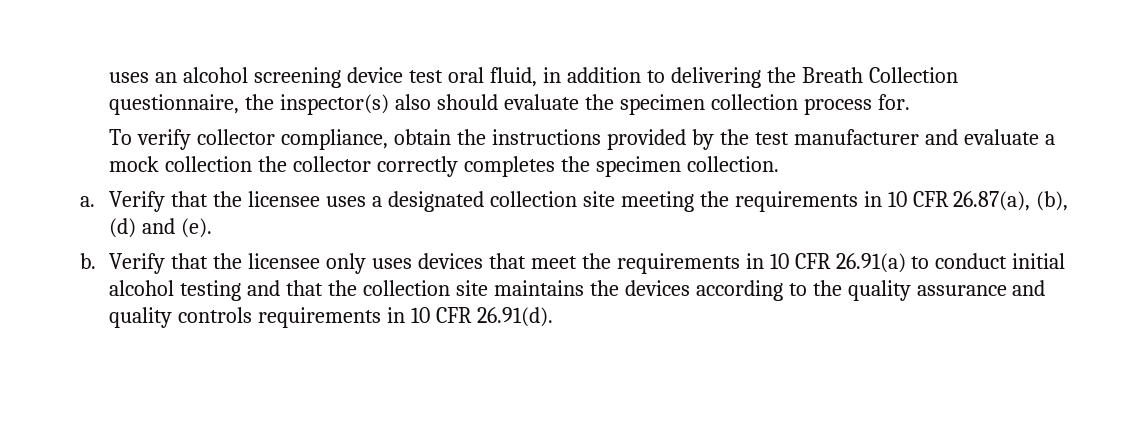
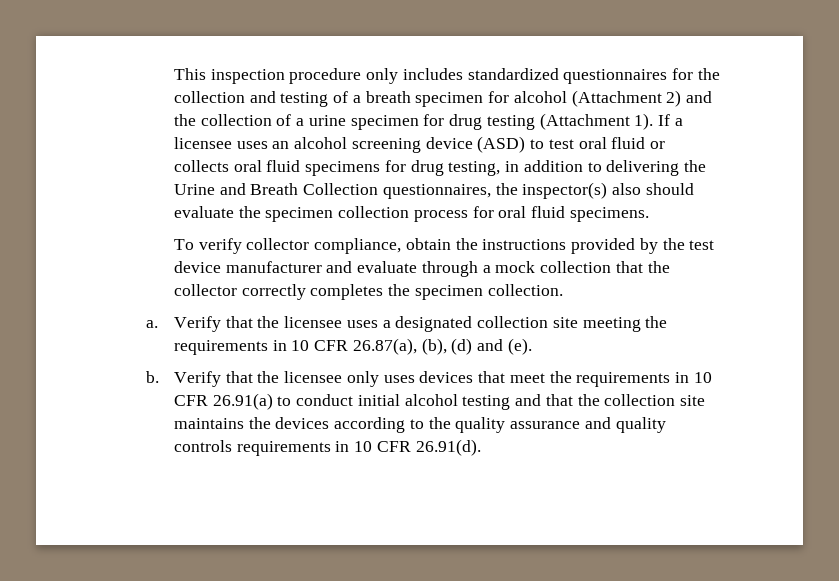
(109, 77) none -> [174,68,720,84] [174,90,713,107] [174,113,683,130] [174,137,233,149] This inspection procedure only includes standardized questionnaires for the collection and testing of a breath specimen for alcohol (Attachment 2) and the collection of a urine specimen for drug testing (Attachment 1). If a licensee
[409,67,537,87] test oral fluid, -> [477,136,666,153] [174,160,501,176] (ASD) to test oral fluid or collects oral fluid specimens for drug testing,
(796, 75) none -> [174,183,246,195] Urine and
[109,94,240,115] questionnaire, -> [382,184,491,199] questionnaires,
[877,94,910,110] for. -> [472,206,649,222] for oral fluid specimens.
(789, 138) none -> [174,261,222,273] device
(1039, 137) none -> [421,261,478,277] through
(253, 164) none -> [615,261,643,273] that

